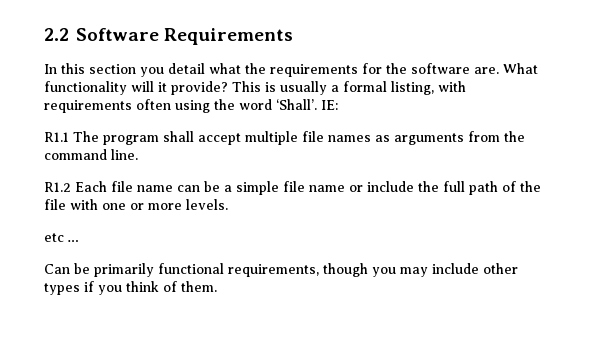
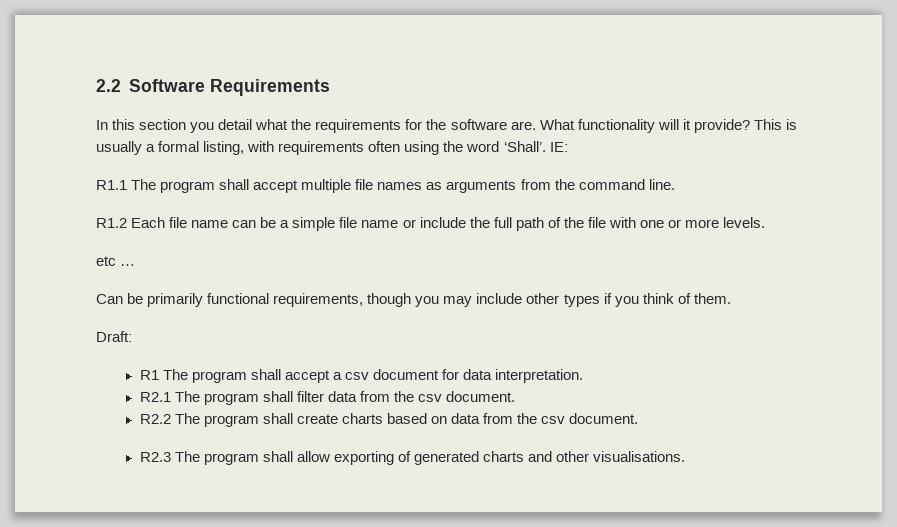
(217, 286) none -> [96,331,132,342] [139,369,584,383] [139,391,516,405] [139,413,639,427] [139,451,686,465] // Draft: // R1 The program shall accept a csv document for data interpretation. // R2.1 The program shall filter data from the csv document. // R2.2 The program shall create charts based on data from the csv document. // R2.3 The program shall allow exporting of generated charts and other visualisations.

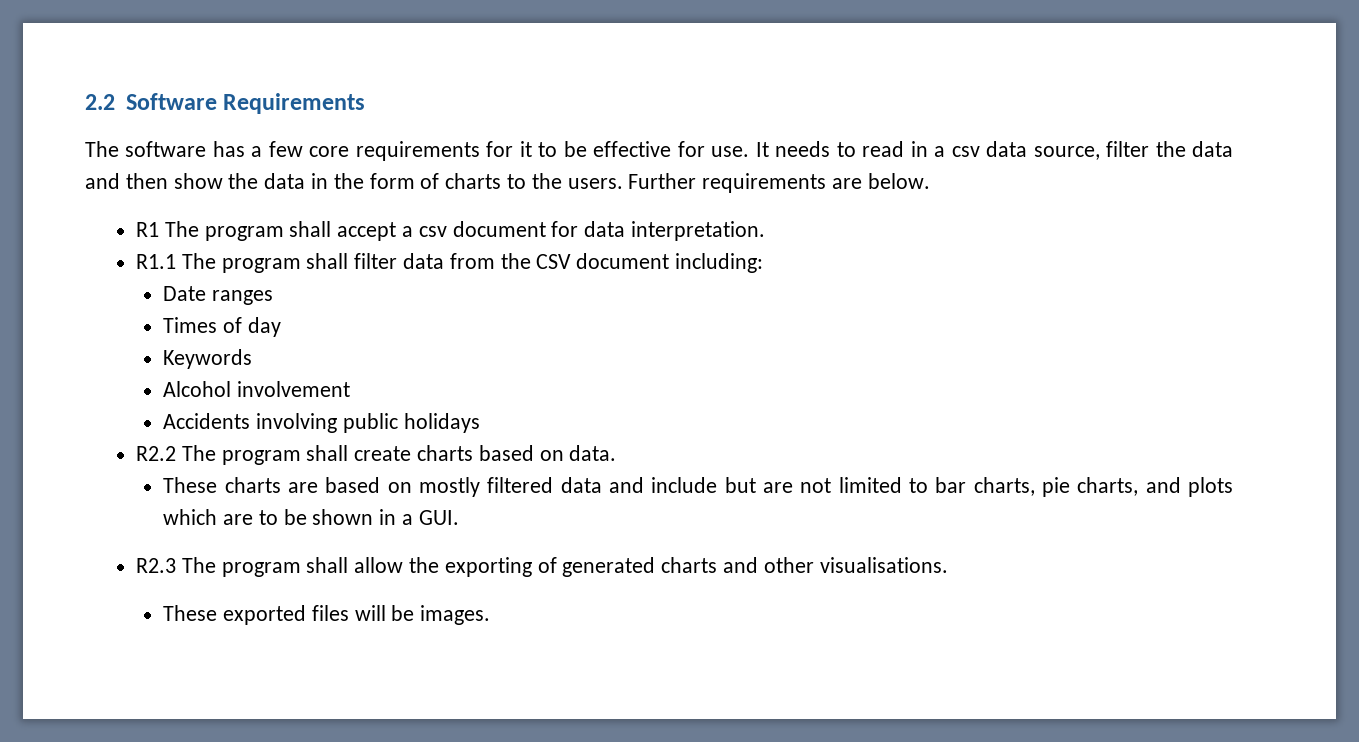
[96,119,797,133] [96,141,568,155] [96,179,675,193] [96,217,766,231] [96,256,136,266] [96,293,731,307] [96,331,132,342] In this section you detail what the requirements for the software are. What functionality will it provide? This is usually a formal listing, with requirements often using the word ‘Shall’. IE: // R1.1 The program shall accept multiple file names as arguments from the command line. // R1.2 Each file name can be a simple file name or include the full path of the file with one or more levels. // etc … // Can be primarily functional requirements, though you may include other types if you think of them. // Draft: -> [85,141,1234,161] [85,173,930,193] The software has a few core requirements for it to be effective for use. It needs to read in a csv data source, filter the data and then show the data in the form of charts to the users. Further requirements are below.
[139,392,171,402] R2.1 -> [135,254,176,269] R1.1
[418,391,516,402] csv document. -> [536,253,763,273] [163,286,273,305] [163,317,281,337] [163,349,253,369] [163,381,350,397] [163,413,480,433] CSV document including: // Date ranges // Times of day // Keywords // Alcohol involvement // Accidents involving public holidays
[451,413,639,424] data from the csv document. -> [569,445,617,461] [163,477,1233,497] [163,509,459,525] data. // These charts are based on mostly filtered data and include but are not limited to bar charts, pie charts, and plots which are to be shown in a GUI.
(330, 456) none -> [408,557,439,573] the
(686, 456) none -> [163,605,491,625] // These exported files will be images.

